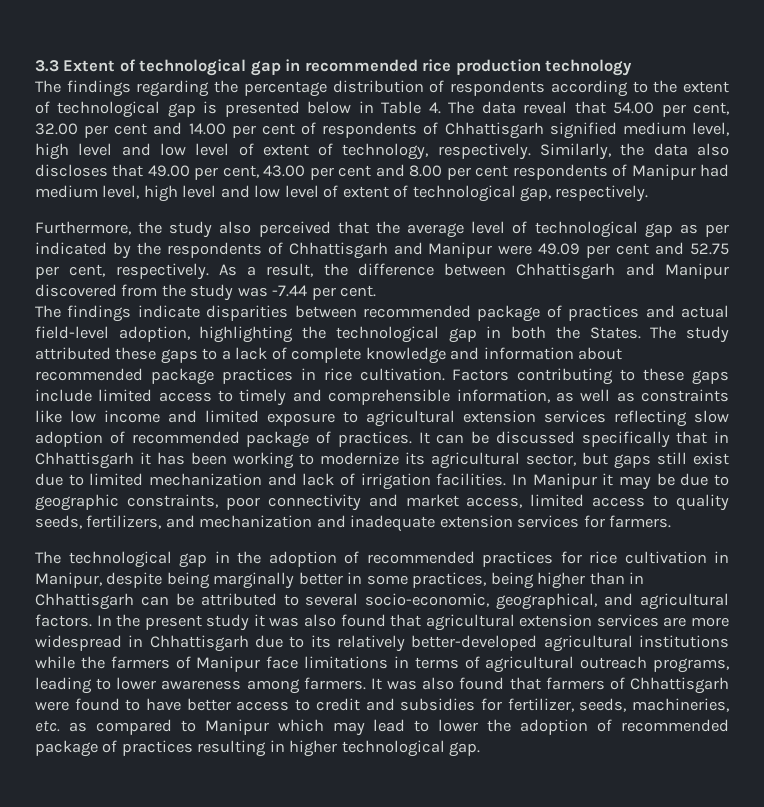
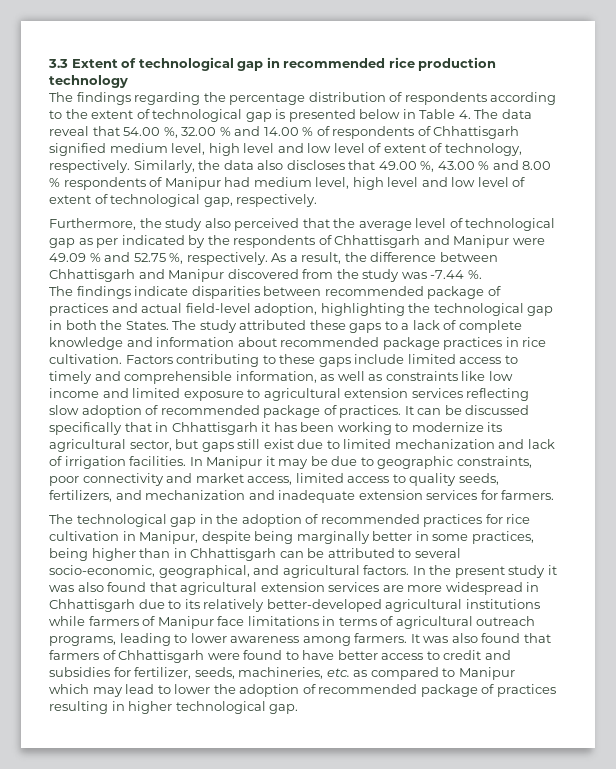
[661,102,730,117] [35,122,295,138] per cent, 32.00 per cent and 14.00 per cent -> [163,126,314,138] %, 32.00 % and 14.00 %
[194,164,509,180] per cent, 43.00 per cent and 8.00 per cent -> [420,160,552,172] [49,178,60,187] %, 43.00 % and 8.00 %
[586,242,729,258] [35,264,106,279] per cent and 52.75 per cent, -> [89,252,184,264] % and 52.75 %,
[311,285,377,300] per cent. -> [467,270,482,279] %.
[80,656,105,669] the -> (85, 621) none

